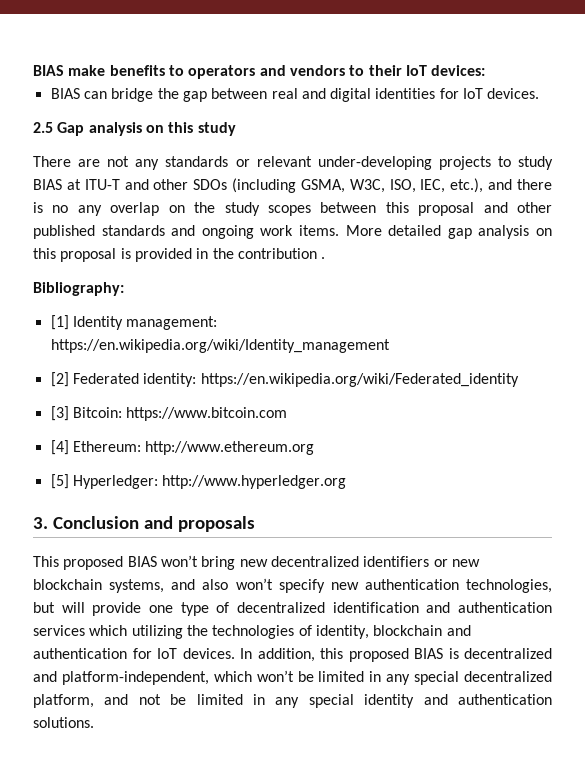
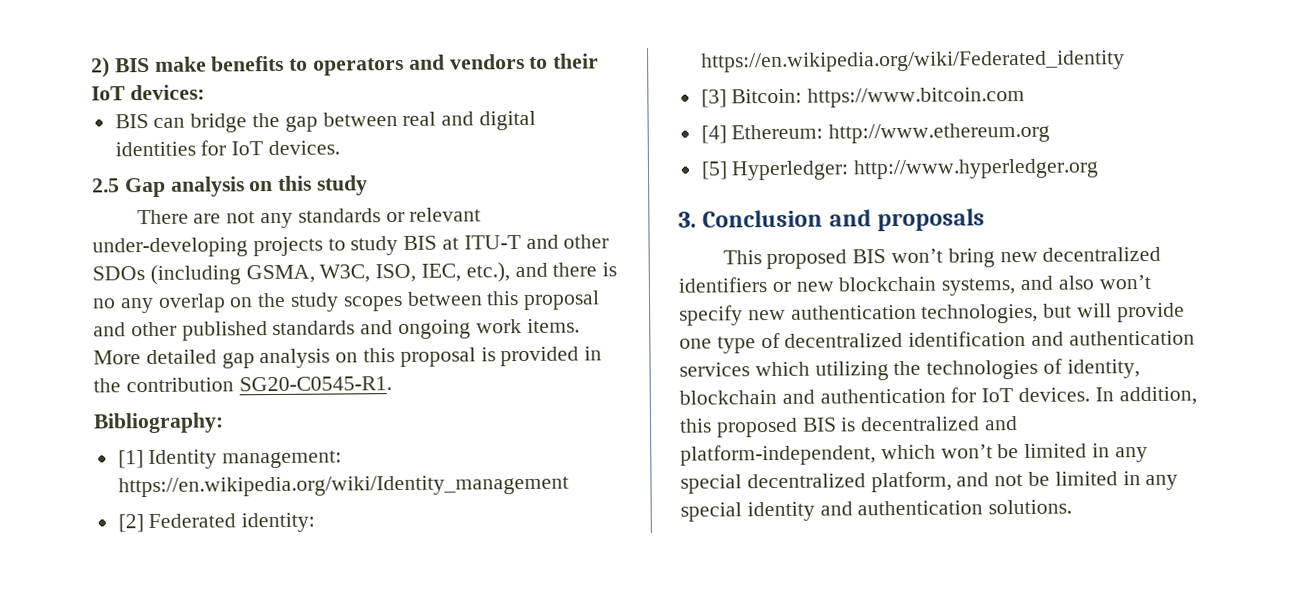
[33,65,64,76] BIAS -> [91,57,150,78] 2) BIS
[50,88,80,99] BIAS -> [114,114,149,129] BIS
[33,179,62,190] BIAS -> [403,235,438,250] BIS
[321,257,326,259] . -> [238,376,392,392] SG20-C0545-R1.
[127,556,157,567] BIAS -> [852,249,887,264] BIS
[414,648,443,659] BIAS -> [801,417,837,432] BIS

